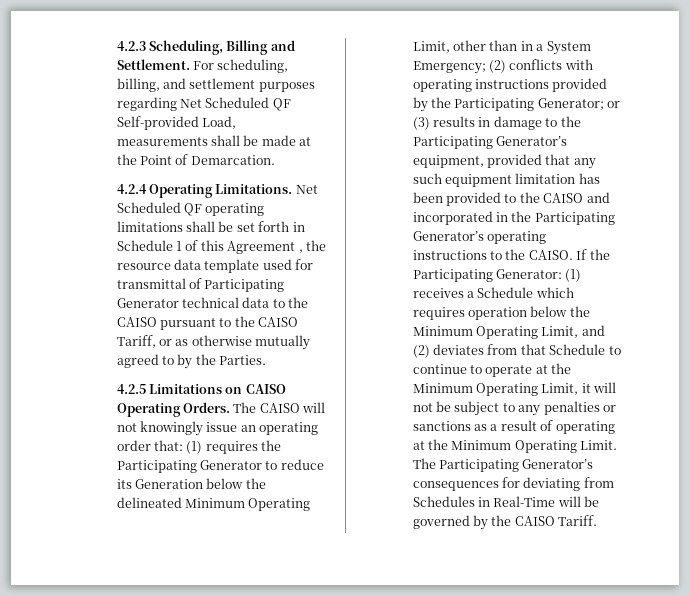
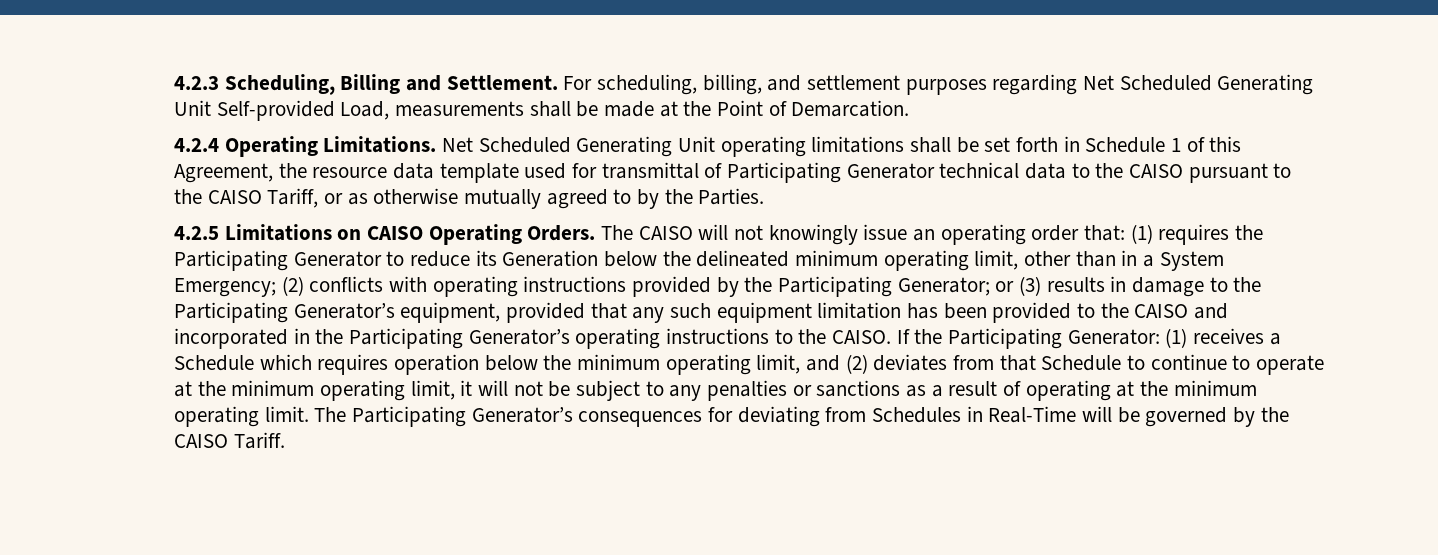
[272,98,291,111] QF -> [1217,74,1314,95] [173,100,211,116] Generating Unit
[184,203,203,216] QF -> [576,136,715,157] Generating Unit
[227,241,303,254] Agreement , -> [173,163,273,183] Agreement,
[185,498,311,511] [412,41,450,53] Minimum Operating Limit, -> [794,250,1019,271] minimum operating limit,
[412,326,579,339] Minimum Operating Limit, -> [576,354,801,375] minimum operating limit,
[412,383,579,396] Minimum Operating Limit, -> [231,380,455,401] minimum operating limit,
[451,440,618,453] Minimum Operating Limit. -> [1173,380,1257,396] [173,406,309,427] minimum operating limit.

